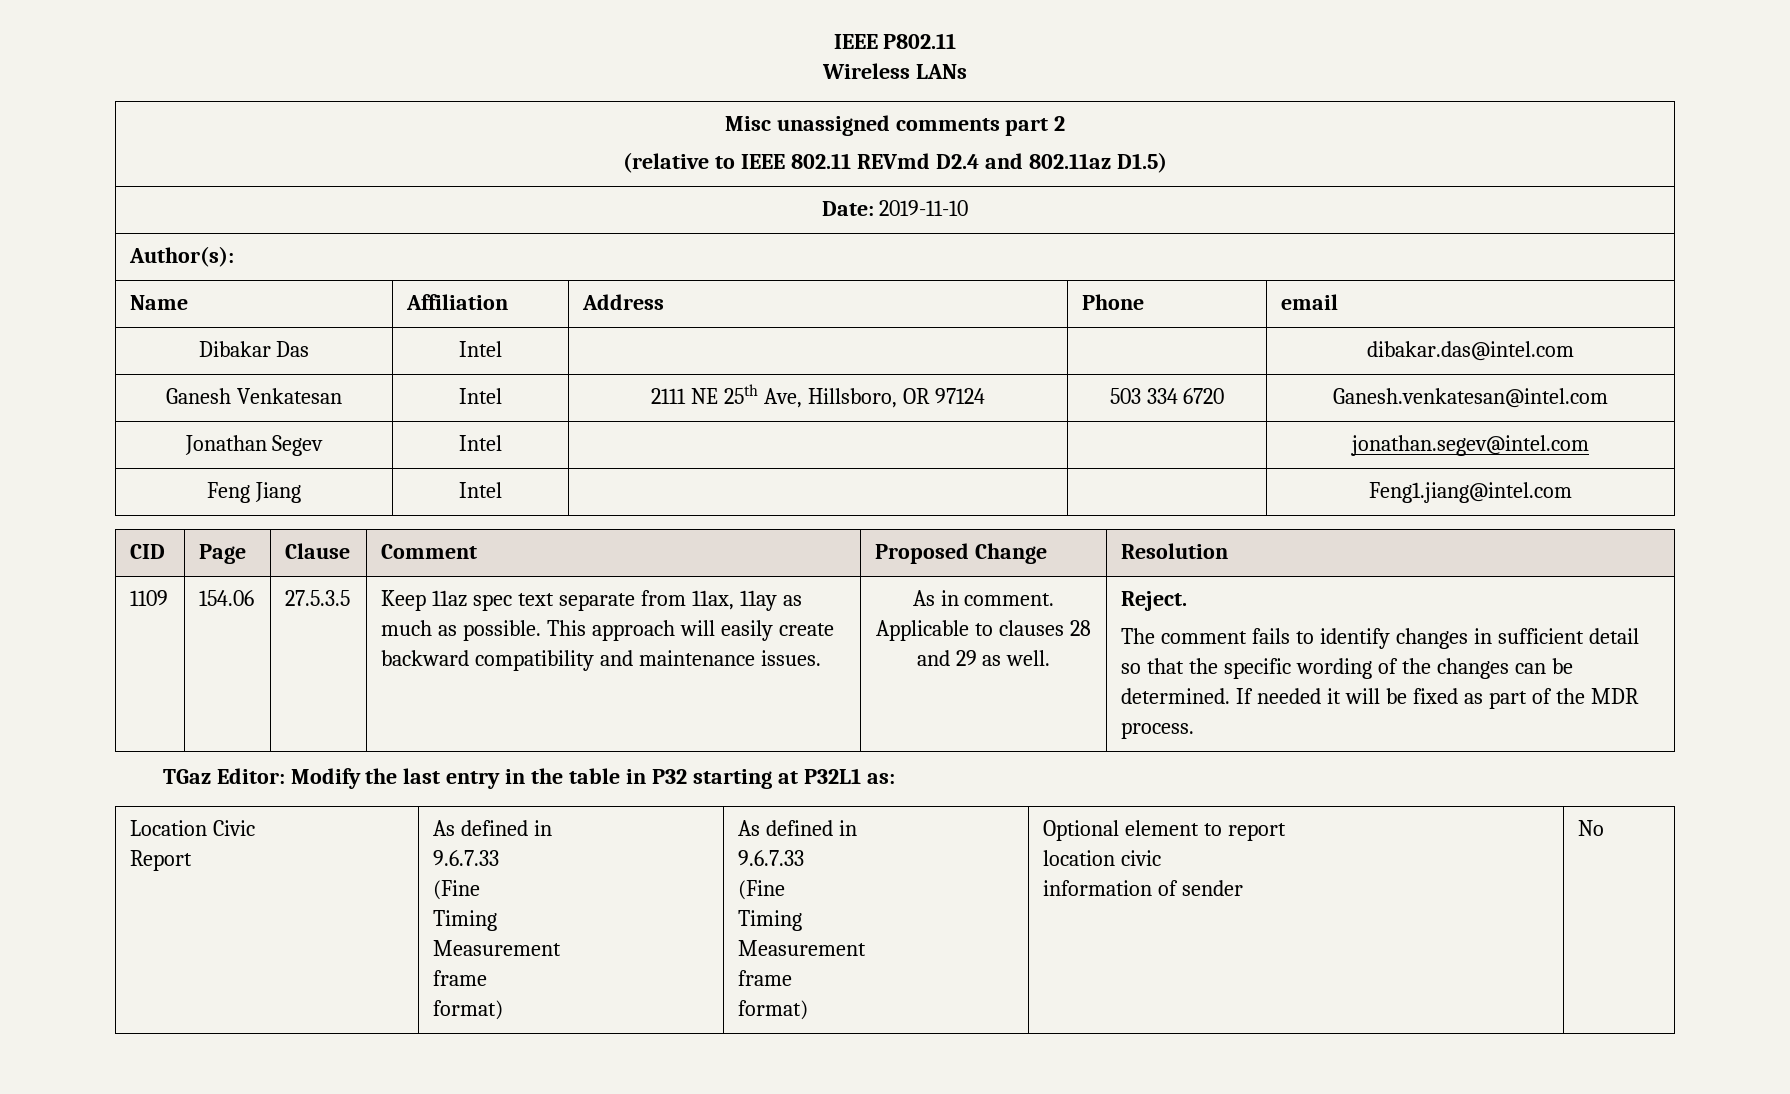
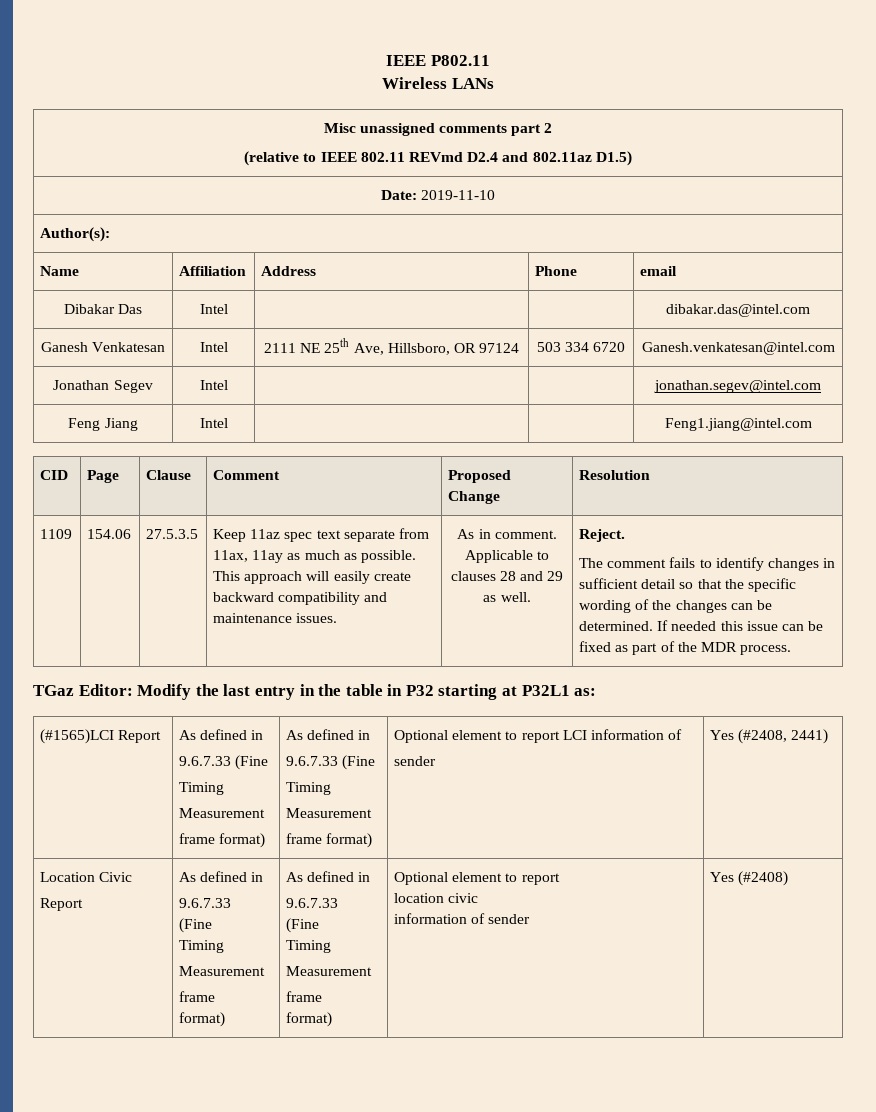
[1326,688,1380,704] it will -> [720,621,804,631] this issue can
(895, 778) none -> [40,729,162,744] [179,729,264,740] [179,755,269,770] [179,782,225,795] [179,808,266,818] [179,833,266,848] [286,729,371,740] [286,755,376,770] [286,782,332,795] [286,808,373,818] [286,833,373,848] [394,729,683,743] [394,756,437,766] [710,729,829,744] // (#1565)LCI Report | As defined in // 9.6.7.33 (Fine // Timing // Measurement // frame format) | As defined in // 9.6.7.33 (Fine // Timing // Measurement // frame format) | Optional element to report LCI information of // sender | Yes (#2408, 2441)
[1578,820,1605,836] No -> [710,871,789,886] Yes (#2408)

